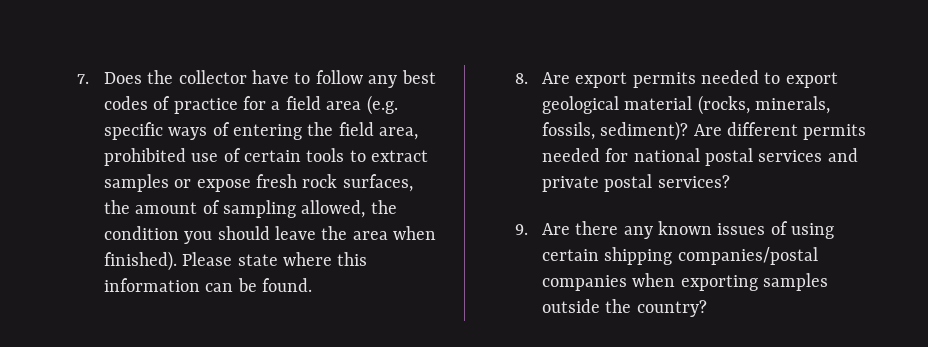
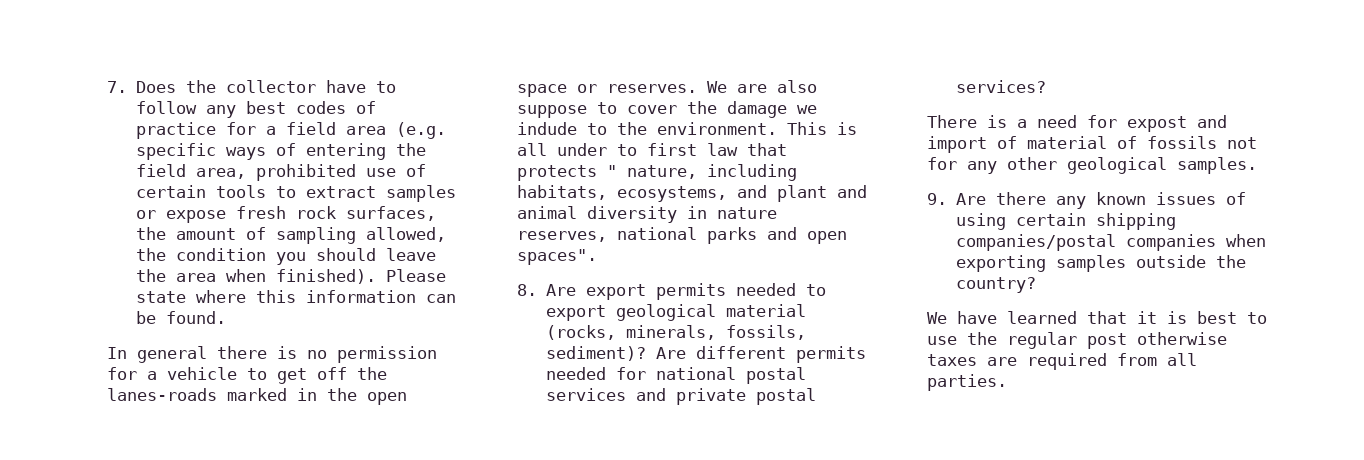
(313, 285) none -> [107,346,438,363] [107,367,388,384] [107,388,408,405] [517,80,818,97] [517,101,818,118] [517,122,858,135] [517,143,788,156] [517,164,798,181] [517,185,868,202] [517,206,778,223] [517,227,848,244] [517,249,598,265] // In general there is no permission for a vehicle to get off the lanes-roads marked in the open space or reserves. We are also suppose to cover the damage we indude to the environment. This is all under to first law that protects " nature, including habitats, ecosystems, and plant and animal diversity in nature reserves, national parks and open spaces".
(730, 181) none -> [927,115,1228,132] [927,136,1258,153] [927,157,1258,174] // There is a need for expost and import of material of fossils not for any other geological samples.
(707, 308) none -> [927,311,1268,324] [927,332,1228,349] [927,353,1198,370] [927,374,1008,391] // We have learned that it is best to use the regular post otherwise taxes are required from all parties.

